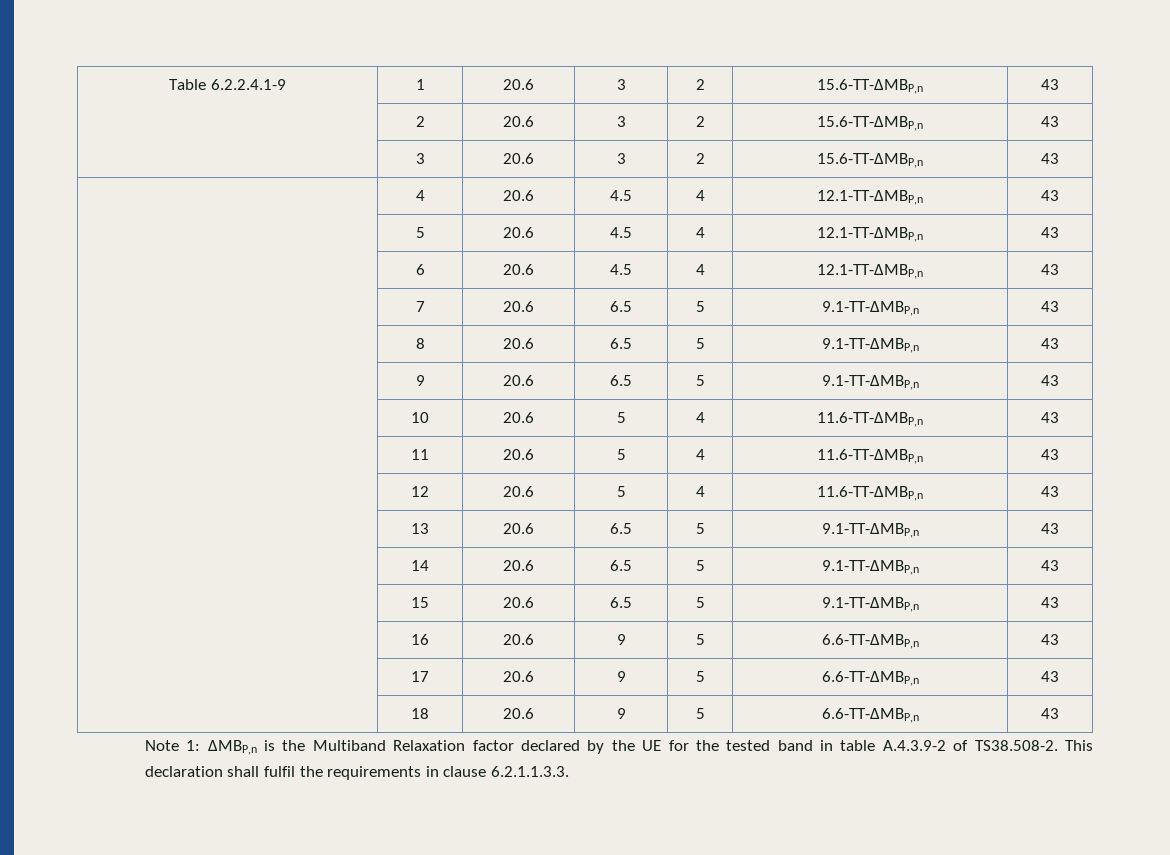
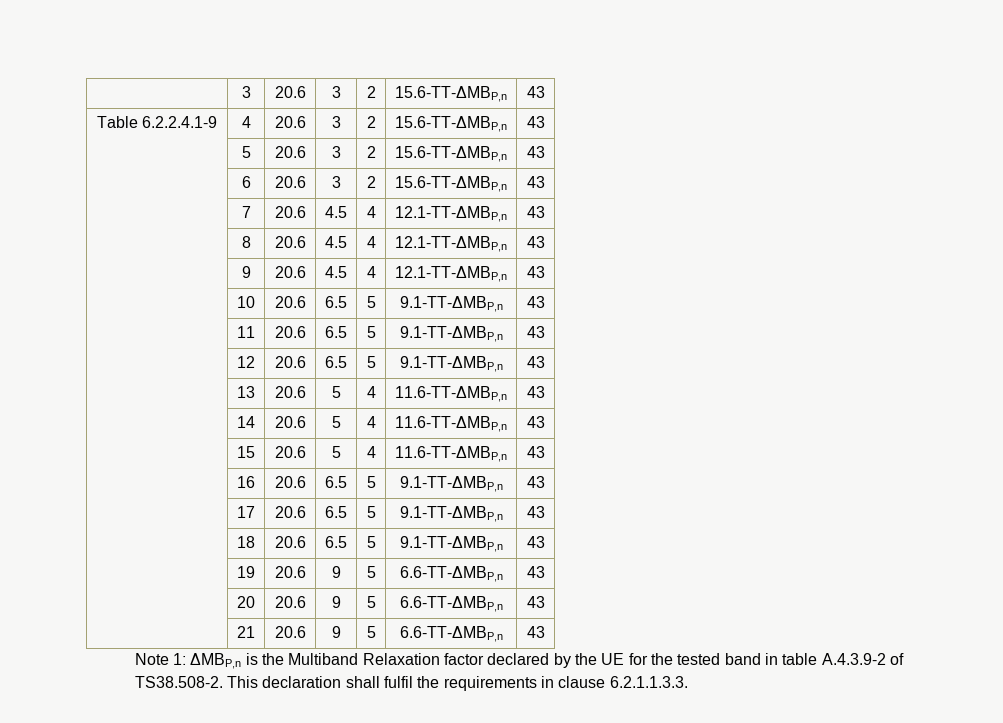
[169,79,286,90] [415,79,425,90] [503,79,534,90] [616,79,626,90] [695,79,705,90] [817,79,923,94] [1041,79,1059,90] [415,116,425,127] [503,116,534,127] [616,116,626,127] [695,116,705,127] [817,116,923,131] [1041,116,1059,127] Table 6.2.2.4.1-9 | 1 | 20.6 | 3 | 2 | 15.6-TT-ΔMBP,n | 43 // | 2 | 20.6 | 3 | 2 | 15.6-TT-ΔMBP,n | 43 // -> (241, 92) none
(1059, 158) none -> [96,116,218,128] Table 6.2.2.4.1-9
[610,190,632,201] [695,190,705,201] [817,190,923,205] [1041,190,1059,201] [415,227,425,238] [503,227,534,238] [610,227,632,238] [695,227,705,238] [817,227,923,242] [1041,227,1059,238] [415,264,425,275] [503,264,534,275] [610,264,632,275] [695,264,705,275] [817,264,923,279] [1041,264,1059,275] [415,301,425,312] [503,301,534,312] [610,301,632,312] [695,301,705,312] [821,301,919,316] [1041,301,1059,312] [415,338,425,349] [503,338,534,349] [610,338,632,349] [695,338,705,349] [821,338,919,353] [1041,338,1059,349] [415,375,425,386] [503,375,534,386] [610,375,632,386] [695,375,705,386] [821,375,919,390] [1041,375,1059,386] [411,412,429,423] [503,412,534,423] [616,412,626,423] [695,412,705,423] [817,412,923,427] [1041,412,1059,423] [411,449,429,460] [503,449,534,460] [616,449,626,460] [695,449,705,460] [817,449,923,464] [1041,449,1059,460] [411,486,429,497] [503,486,534,497] [616,486,626,497] [695,486,705,497] [817,486,923,501] [1041,486,1059,497] [411,523,429,534] [503,523,534,534] [610,523,632,534] [695,523,705,534] [821,523,919,538] [1041,523,1059,534] [411,560,429,571] [503,560,534,571] [610,560,632,571] [695,560,705,571] [821,560,919,575] [1041,560,1059,571] [411,597,429,608] [503,597,534,608] [610,597,632,608] [695,597,705,608] [821,597,919,612] [1041,597,1059,608] [411,634,429,645] [503,634,534,645] [616,634,626,645] [695,634,705,645] [821,634,919,649] [1041,634,1059,645] [411,671,429,682] [503,671,534,682] [616,671,626,682] [695,671,705,682] [821,671,919,686] [1041,671,1059,682] [411,708,429,719] | 4.5 | 4 | 12.1-TT-ΔMBP,n | 43 // | 5 | 20.6 | 4.5 | 4 | 12.1-TT-ΔMBP,n | 43 // | 6 | 20.6 | 4.5 | 4 | 12.1-TT-ΔMBP,n | 43 // | 7 | 20.6 | 6.5 | 5 | 9.1-TT-ΔMBP,n | 43 // | 8 | 20.6 | 6.5 | 5 | 9.1-TT-ΔMBP,n | 43 // | 9 | 20.6 | 6.5 | 5 | 9.1-TT-ΔMBP,n | 43 // | 10 | 20.6 | 5 | 4 | 11.6-TT-ΔMBP,n | 43 // | 11 | 20.6 | 5 | 4 | 11.6-TT-ΔMBP,n | 43 // | 12 | 20.6 | 5 | 4 | 11.6-TT-ΔMBP,n | 43 // | 13 | 20.6 | 6.5 | 5 | 9.1-TT-ΔMBP,n | 43 // | 14 | 20.6 | 6.5 | 5 | 9.1-TT-ΔMBP,n | 43 // | 15 | 20.6 | 6.5 | 5 | 9.1-TT-ΔMBP,n | 43 // | 16 | 20.6 | 9 | 5 | 6.6-TT-ΔMBP,n | 43 // | 17 | 20.6 | 9 | 5 | 6.6-TT-ΔMBP,n | 43 // | 18 -> [331,116,341,128] [366,116,376,128] [395,116,507,132] [526,116,545,128] [241,146,251,158] [274,146,306,158] [331,146,341,158] [366,146,376,158] [395,146,507,162] [526,146,545,158] [241,176,251,188] [274,176,306,188] [331,176,341,188] [366,176,376,188] [395,176,507,192] [526,176,545,188] [241,206,251,218] [274,206,306,218] [325,206,347,218] [366,206,376,218] [395,206,507,222] [526,206,545,218] [241,236,251,248] [274,236,306,248] [325,236,347,248] [366,236,376,248] [395,236,507,252] [526,236,545,248] [241,266,251,278] [274,266,306,278] [325,266,347,278] [366,266,376,278] [395,266,507,282] [526,266,545,278] [237,296,255,308] [274,296,306,308] [325,296,347,308] [366,296,376,308] [399,296,503,312] [526,296,545,308] [237,326,255,338] [274,326,306,338] [325,326,347,338] [366,326,376,338] [399,326,503,342] [526,326,545,338] [237,356,255,368] [274,356,306,368] [325,356,347,368] [366,356,376,368] [399,356,503,372] [526,356,545,368] [237,386,255,398] [274,386,306,398] [331,386,341,398] [366,386,376,398] [395,386,507,402] [526,386,545,398] [237,416,255,428] [274,416,306,428] [331,416,341,428] [366,416,376,428] [395,416,507,432] [526,416,545,428] [237,446,255,458] [274,446,306,458] [331,446,341,458] [366,446,376,458] [395,446,507,462] [526,446,545,458] [237,476,255,488] [274,476,306,488] [325,476,347,488] [366,476,376,488] [399,476,503,492] [526,476,545,488] [237,506,255,518] [274,506,306,518] [325,506,347,518] [366,506,376,518] [399,506,503,522] [526,506,545,518] [237,536,255,548] [274,536,306,548] [325,536,347,548] [366,536,376,548] [399,536,503,552] [526,536,545,548] [237,566,255,578] [274,566,306,578] [331,566,341,578] [366,566,376,578] [399,566,503,582] [526,566,545,578] [237,596,255,608] [274,596,306,608] [331,596,341,608] [366,596,376,608] [399,596,503,612] [526,596,545,608] [237,626,255,638] | 3 | 2 | 15.6-TT-ΔMBP,n | 43 // | 5 | 20.6 | 3 | 2 | 15.6-TT-ΔMBP,n | 43 // | 6 | 20.6 | 3 | 2 | 15.6-TT-ΔMBP,n | 43 // | 7 | 20.6 | 4.5 | 4 | 12.1-TT-ΔMBP,n | 43 // | 8 | 20.6 | 4.5 | 4 | 12.1-TT-ΔMBP,n | 43 // | 9 | 20.6 | 4.5 | 4 | 12.1-TT-ΔMBP,n | 43 // | 10 | 20.6 | 6.5 | 5 | 9.1-TT-ΔMBP,n | 43 // | 11 | 20.6 | 6.5 | 5 | 9.1-TT-ΔMBP,n | 43 // | 12 | 20.6 | 6.5 | 5 | 9.1-TT-ΔMBP,n | 43 // | 13 | 20.6 | 5 | 4 | 11.6-TT-ΔMBP,n | 43 // | 14 | 20.6 | 5 | 4 | 11.6-TT-ΔMBP,n | 43 // | 15 | 20.6 | 5 | 4 | 11.6-TT-ΔMBP,n | 43 // | 16 | 20.6 | 6.5 | 5 | 9.1-TT-ΔMBP,n | 43 // | 17 | 20.6 | 6.5 | 5 | 9.1-TT-ΔMBP,n | 43 // | 18 | 20.6 | 6.5 | 5 | 9.1-TT-ΔMBP,n | 43 // | 19 | 20.6 | 9 | 5 | 6.6-TT-ΔMBP,n | 43 // | 20 | 20.6 | 9 | 5 | 6.6-TT-ΔMBP,n | 43 // | 21

